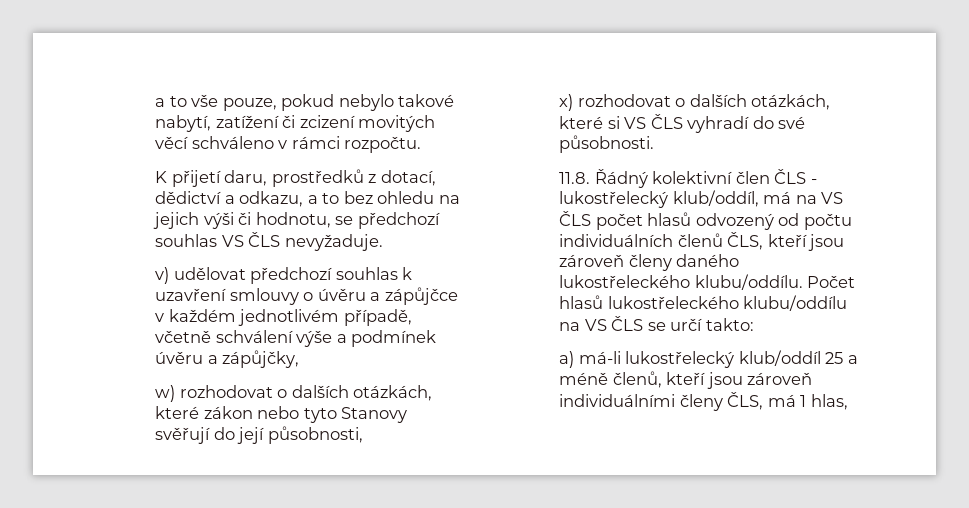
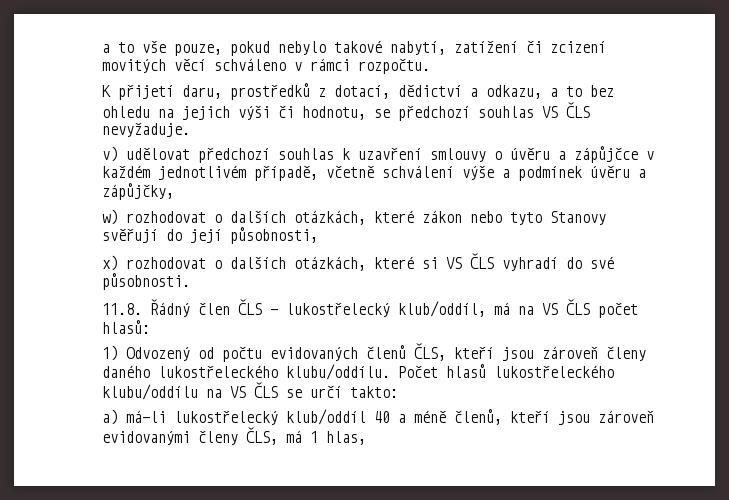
[652,171,733,184] kolektivní -> (191, 308) none
[647,212,774,230] hlasů odvozený -> [102,320,151,334] [102,345,191,361] hlasů: // 1) Odvozený
[559,234,674,247] individuálních -> [270,347,359,361] evidovaných
[825,352,844,364] 25 -> [374,411,391,423] 40
[559,394,676,407] individuálními -> [102,431,191,445] evidovanými

